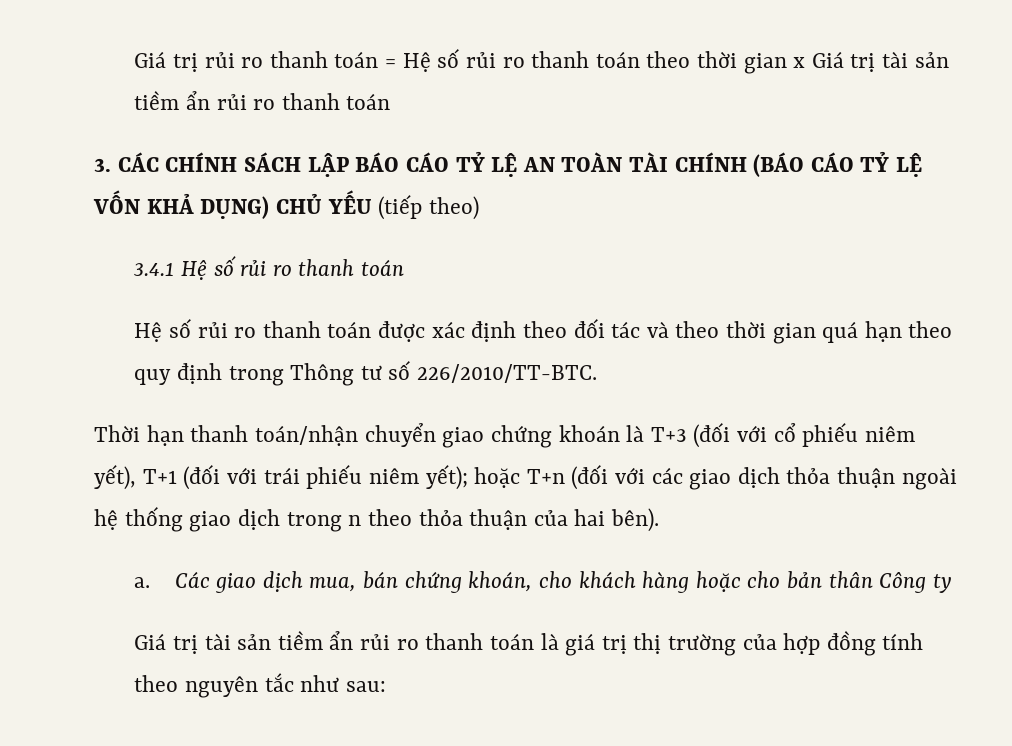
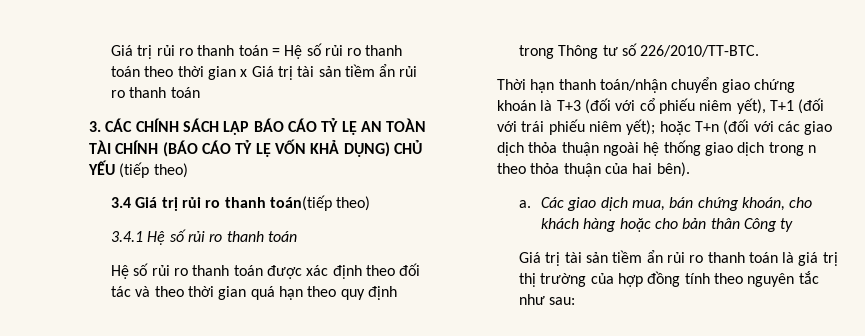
(479, 208) none -> [110,195,371,211] // 3.4 Giá trị rủi ro thanh toán(tiếp theo)

